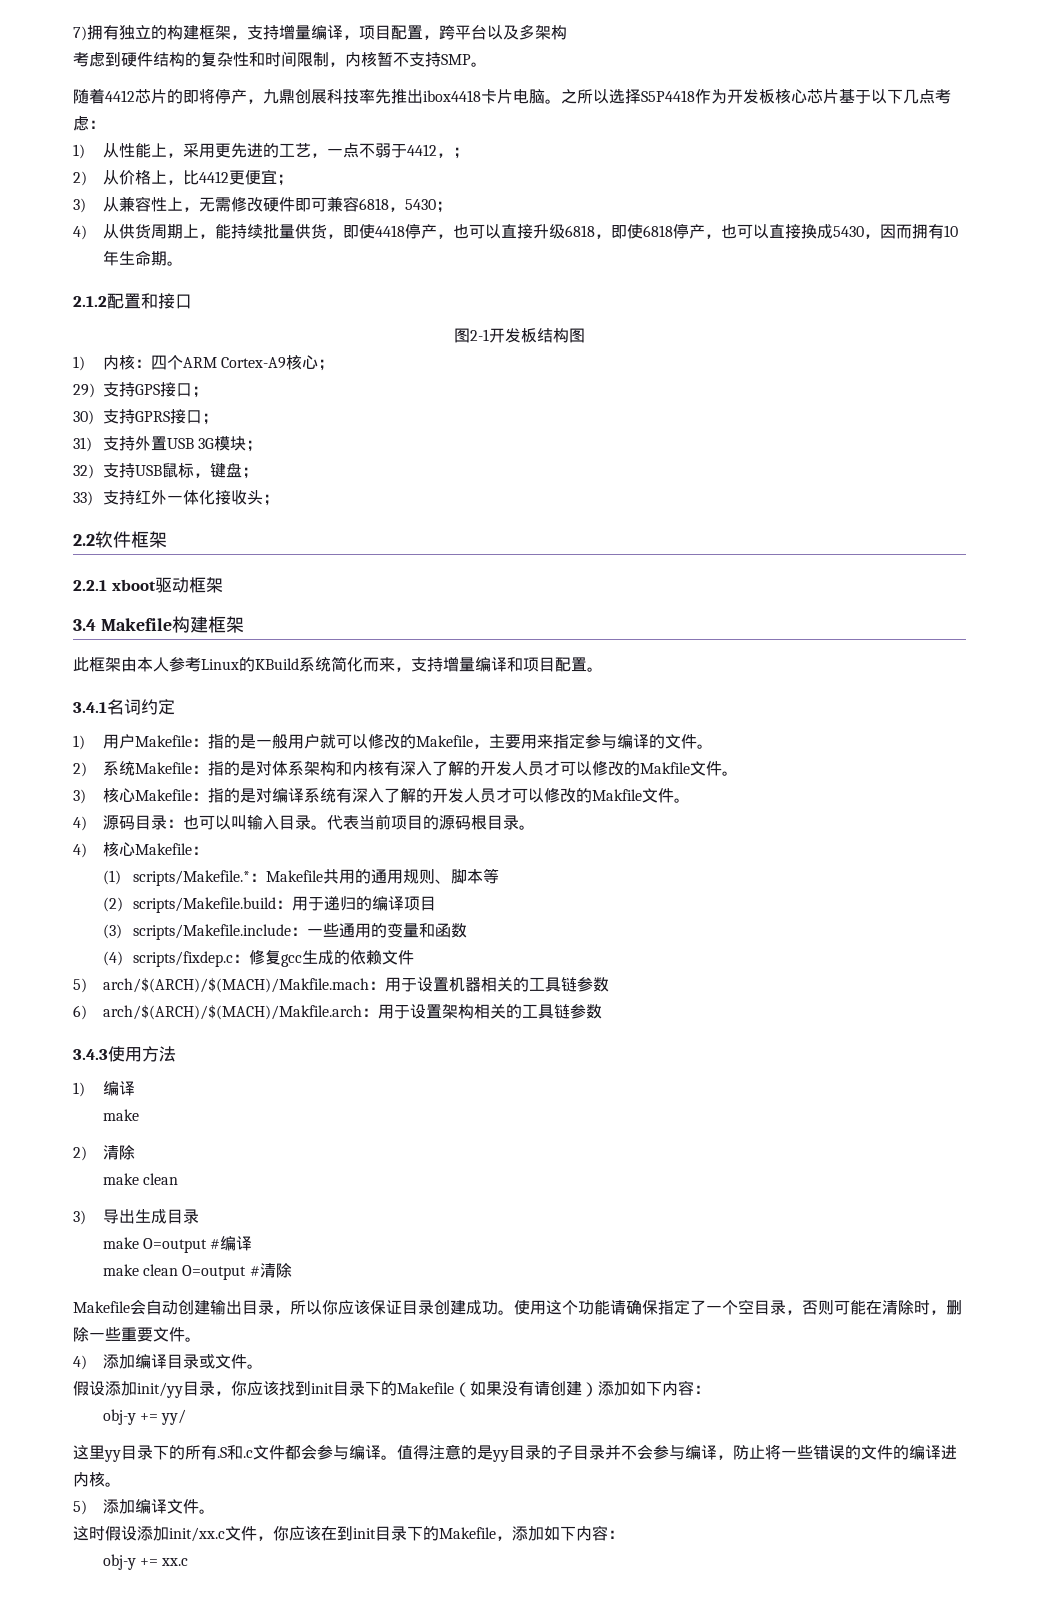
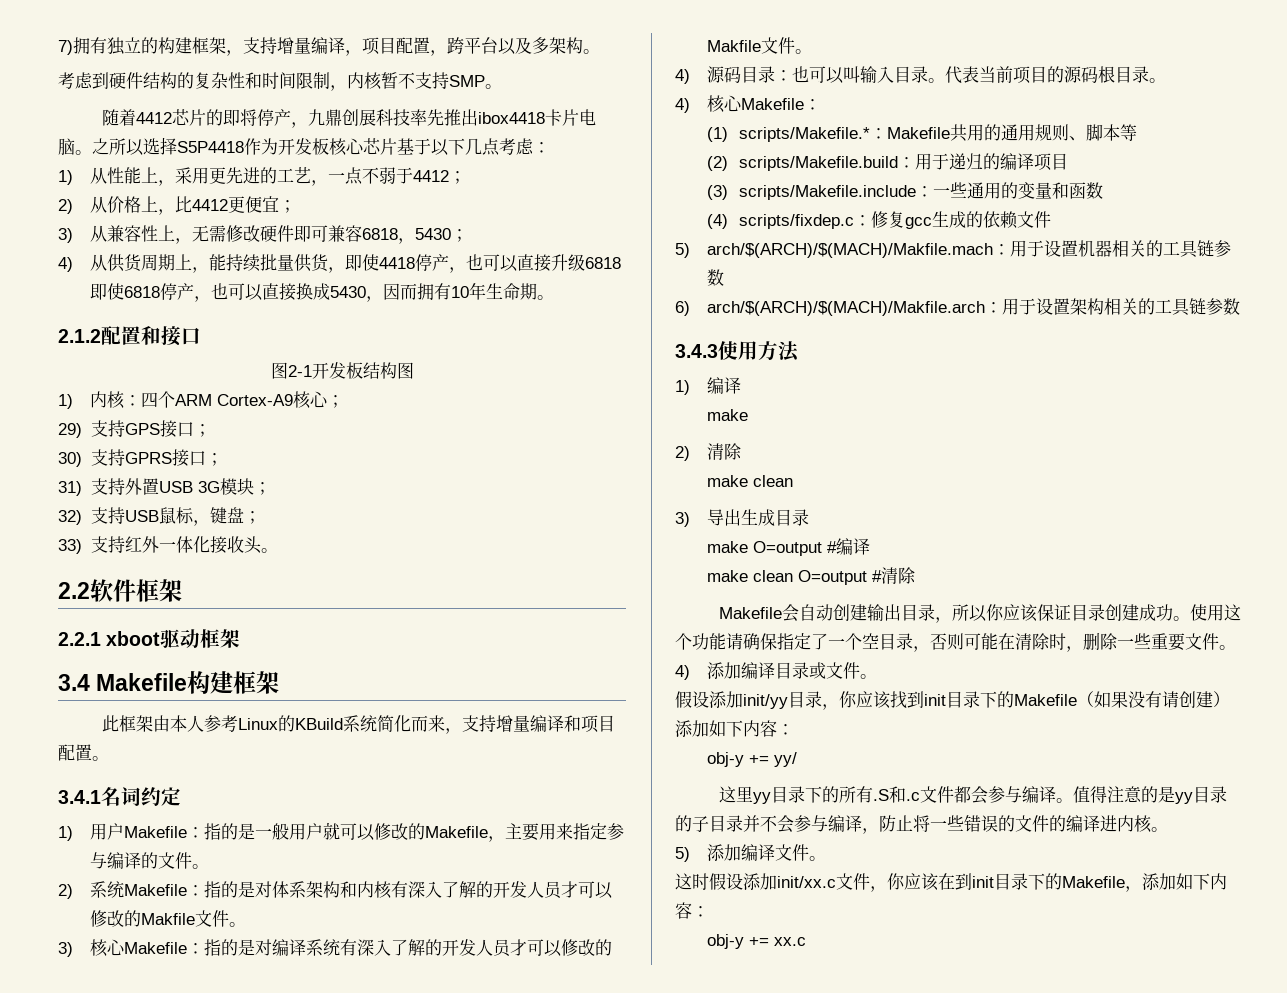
(567, 32) none -> [583,49,600,54] 。
[436,153,453,158] ， -> (449, 176) none
[594,234,611,239] ， -> (621, 263) none
[262,494,279,506] ； -> [260,548,278,553] 。

